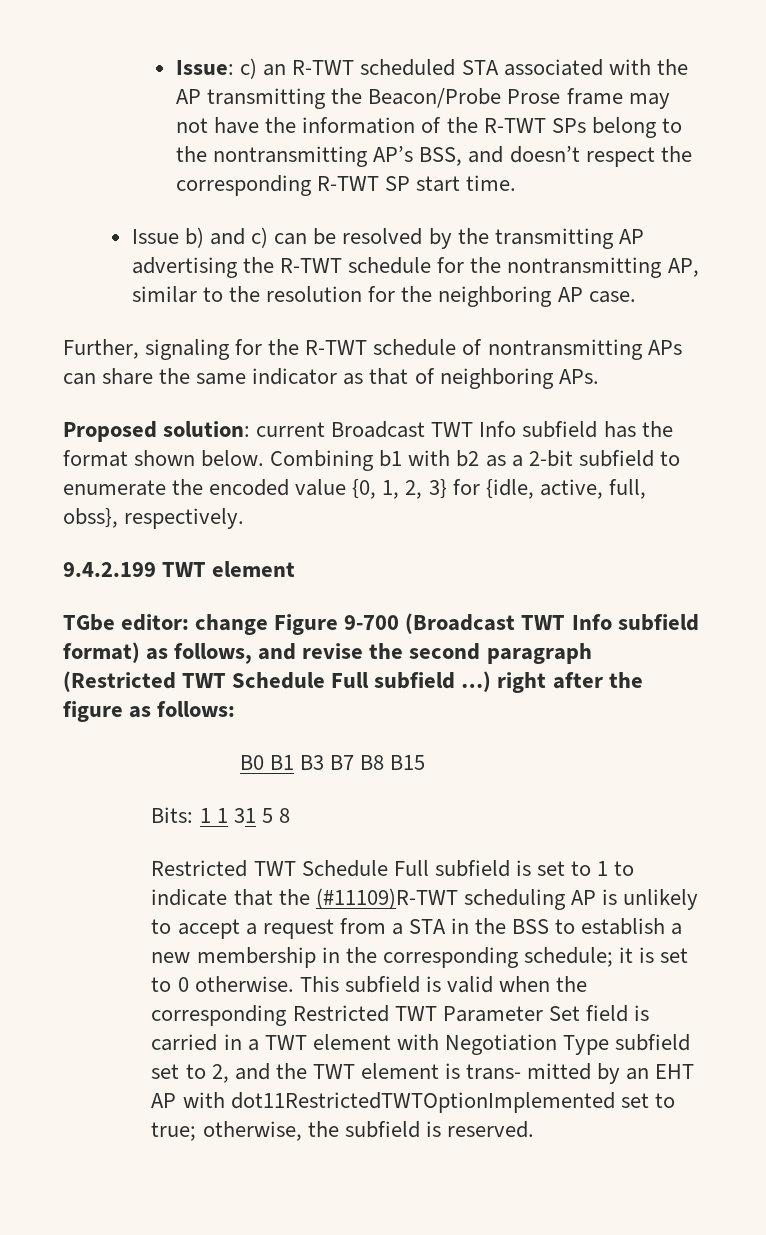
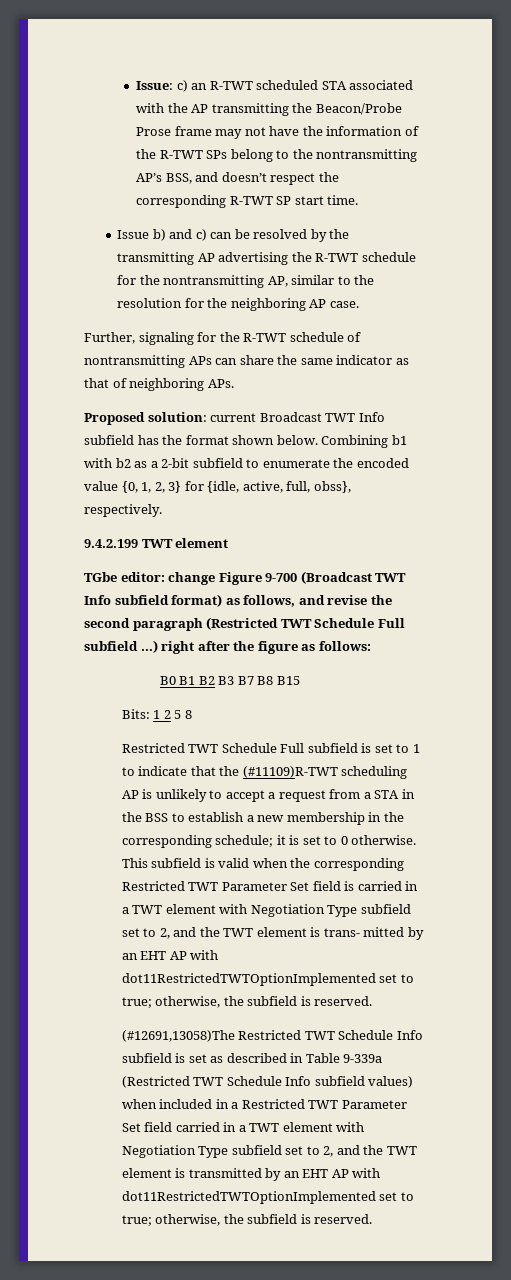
(294, 762) none -> [198,676,215,685] B2
[216,808,256,823] 1 31 -> [163,710,171,719] 2
(534, 1129) none -> [121,1030,423,1042] [121,1053,383,1063] [121,1076,414,1088] [121,1099,407,1109] [121,1122,365,1132] [121,1145,417,1158] [121,1168,381,1181] [121,1191,414,1204] [121,1214,373,1226] // (#12691,13058)The Restricted TWT Schedule Info subfield is set as described in Table 9-339a (Restricted TWT Schedule Info subfield values) when included in a Restricted TWT Parameter Set field carried in a TWT element with Negotiation Type subfield set to 2, and the TWT element is transmitted by an EHT AP with dot11RestrictedTWTOptionImplemented set to true; otherwise, the subfield is reserved.

